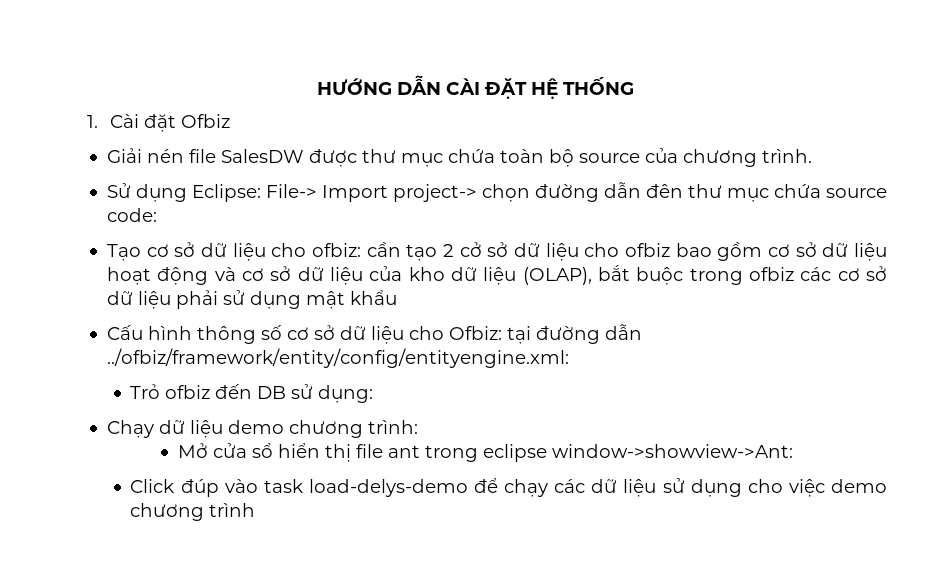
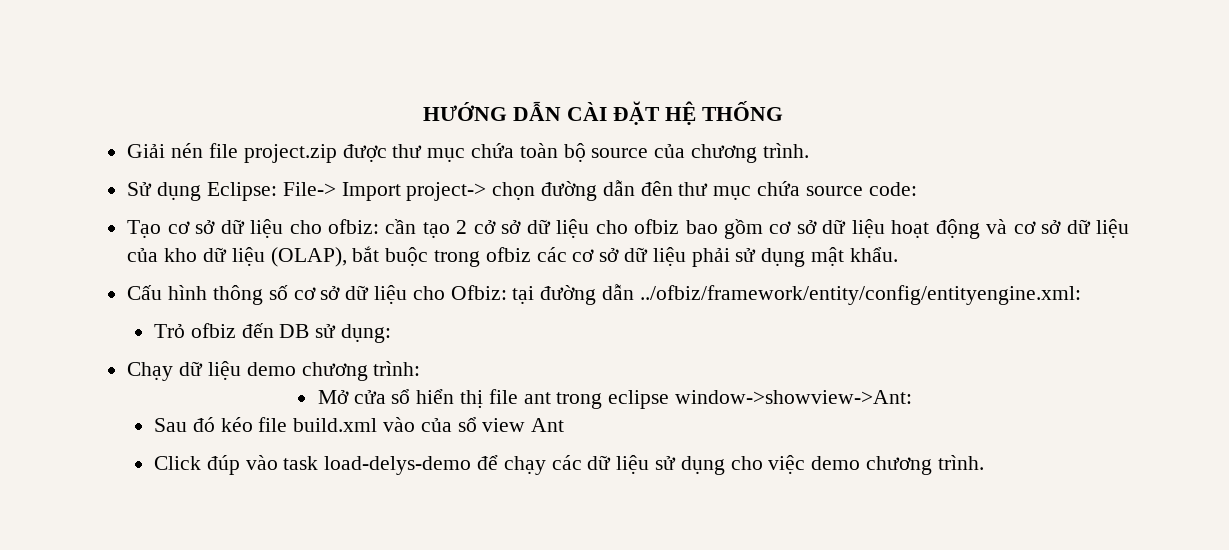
[86,114,231,132] // 1. Cài đặt Ofbiz -> (783, 111) none
[220,149,304,163] SalesDW -> [243,144,337,163] project.zip
[349,290,397,305] khẩu -> [849,247,898,262] khẩu.
(793, 451) none -> [153,417,565,432] // Sau đó kéo file build.xml vào của sổ view Ant
[209,503,256,517] trình -> [937,455,984,470] trình.

